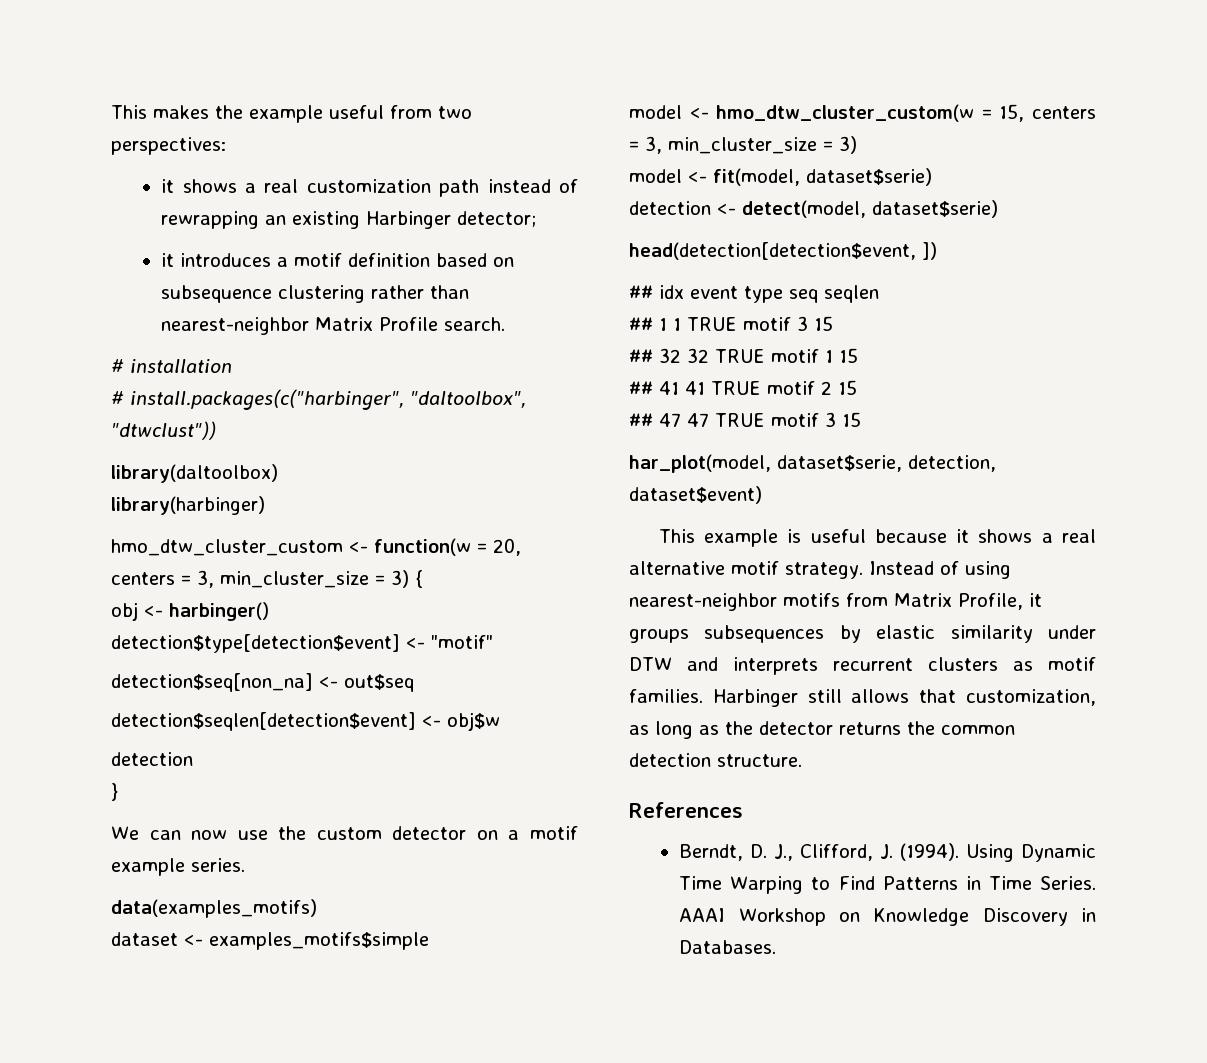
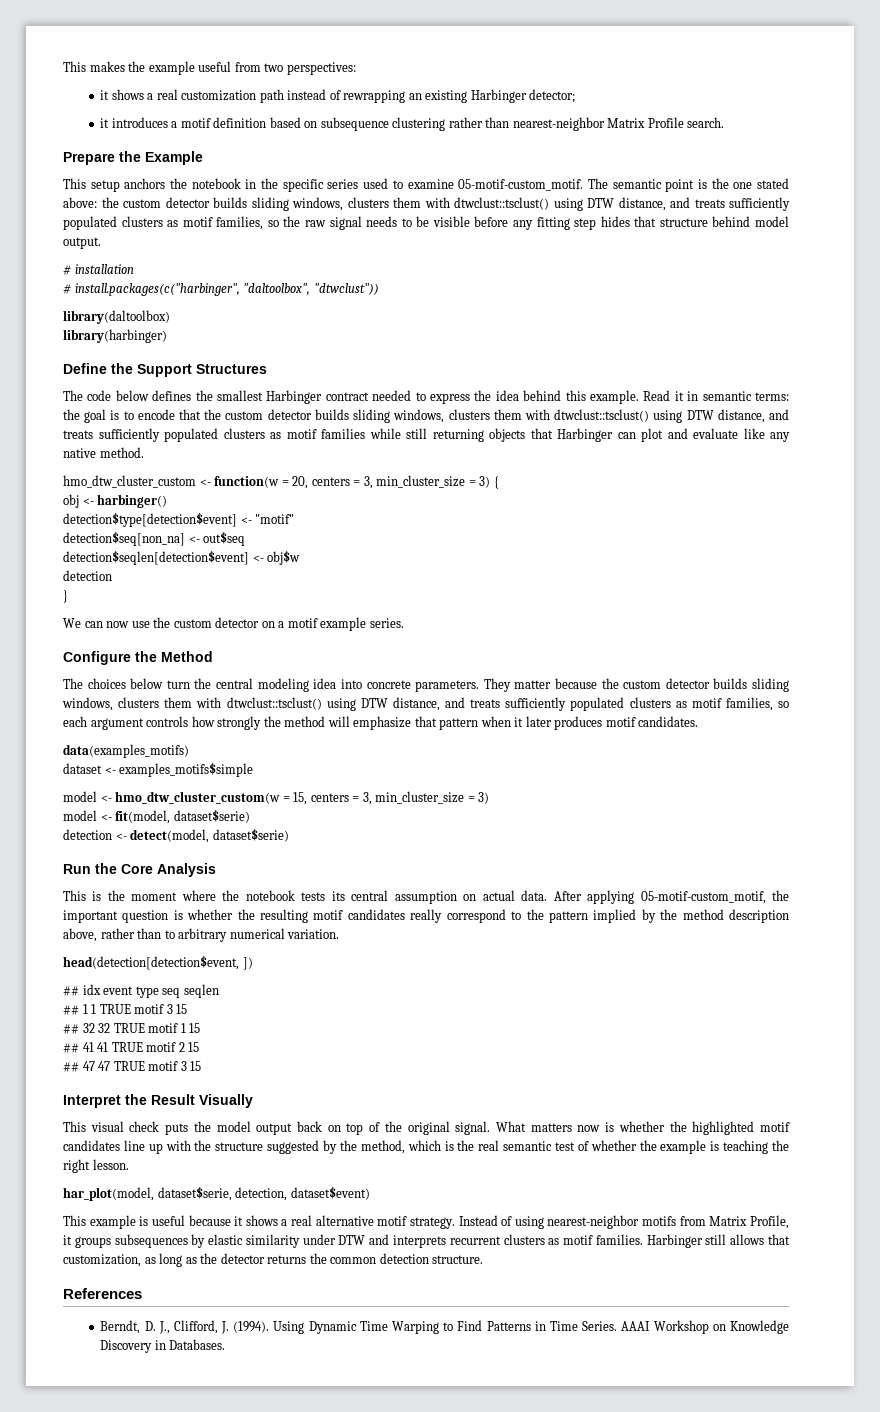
(506, 324) none -> [63,151,203,165] [63,178,790,192] [63,197,790,211] [63,216,789,230] [63,237,101,249] // Prepare the Example // This setup anchors the notebook in the specific series used to examine 05-motif-custom_motif. The semantic point is the one stated above: the custom detector builds sliding windows, clusters them with dtwclust::tsclust() using DTW distance, and treats sufficiently populated clusters as motif families, so the raw signal needs to be visible before any fitting step hides that structure behind model output.
(265, 505) none -> [63,363,267,377] [63,390,789,404] [63,409,789,423] [63,428,790,442] [63,447,144,458] // Define the Support Structures // The code below defines the smallest Harbinger contract needed to express the idea behind this example. Read it in semantic terms: the goal is to encode that the custom detector builds sliding windows, clusters them with dtwclust::tsclust() using DTW distance, and treats sufficiently populated clusters as motif families while still returning objects that Harbinger can plot and evaluate like any native method.
(245, 865) none -> [63,651,213,665] [63,678,789,692] [62,697,789,711] [63,716,699,730] // Configure the Method // The choices below turn the central modeling idea into concrete parameters. They matter because the custom detector builds sliding windows, clusters them with dtwclust::tsclust() using DTW distance, and treats sufficiently populated clusters as motif families, so each argument controls how strongly the method will emphasize that pattern when it later produces motif candidates.
(998, 209) none -> [63,863,216,877] [63,890,790,904] [63,909,789,923] [63,928,340,942] // Run the Core Analysis // This is the moment where the notebook tests its central assumption on actual data. After applying 05-motif-custom_motif, the important question is whether the resulting motif candidates really correspond to the pattern implied by the method description above, rather than to arbitrary numerical variation.
(861, 419) none -> [63,1094,253,1108] [63,1121,790,1135] [63,1140,790,1154] [63,1159,129,1173] // Interpret the Result Visually // This visual check puts the model output back on top of the original signal. What matters now is whether the highlighted motif candidates line up with the structure suggested by the method, which is the real semantic test of whether the example is teaching the right lesson.

